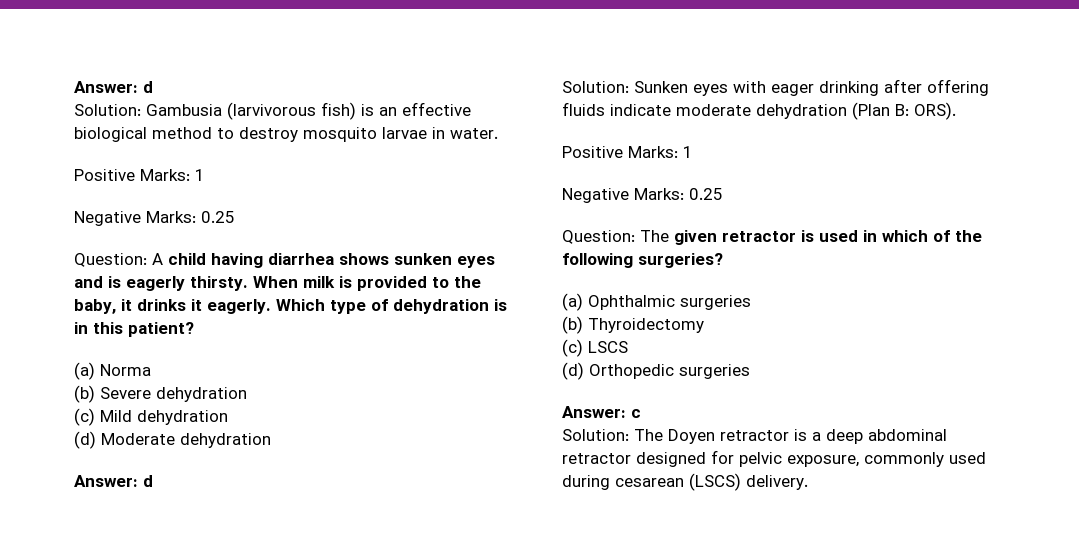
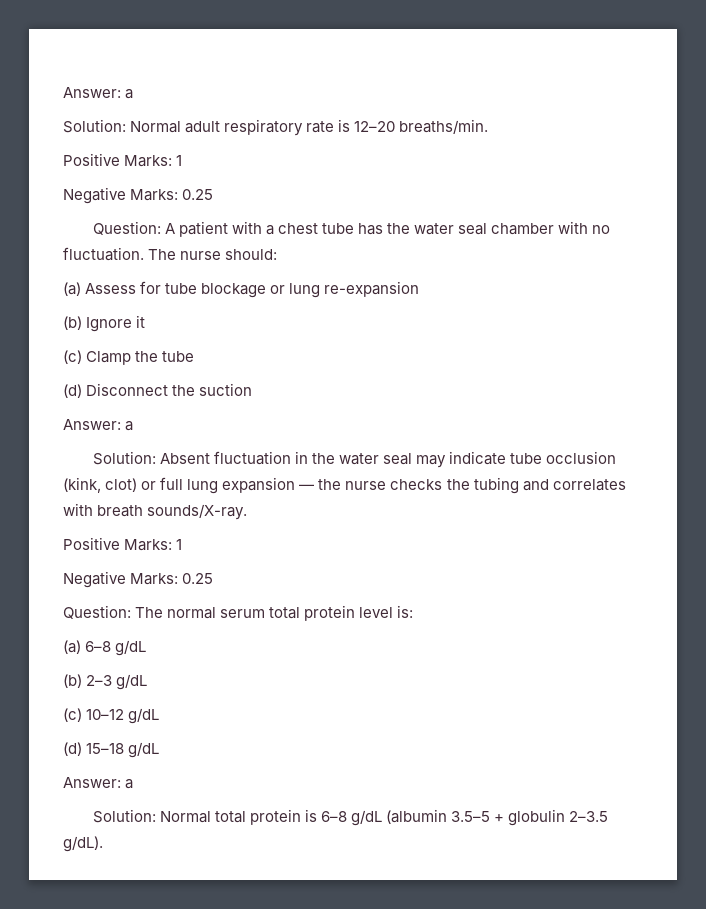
[74,81,153,93] [74,102,471,120] [74,127,498,142] Answer: d // Solution: Gambusia (larvivorous fish) is an effective biological method to destroy mosquito larvae in water. -> [63,87,134,99] [63,119,489,136] Answer: a // Solution: Normal adult respiratory rate is 12–20 breaths/min.
[168,253,495,268] [74,276,481,291] [74,299,507,314] [74,322,194,337] [74,362,151,380] [74,385,247,403] [74,408,228,426] [74,431,271,449] [74,475,153,487] [562,79,989,96] [562,102,956,120] child having diarrhea shows sunken eyes and is eagerly thirsty. When milk is provided to the baby, it drinks it eagerly. Which type of dehydration is in this patient? // (a) Norma // (b) Severe dehydration // (c) Mild dehydration // (d) Moderate dehydration // Answer: d // Solution: Sunken eyes with eager drinking after offering fluids indicate moderate dehydration (Plan B: ORS). -> [178,221,611,237] [63,247,278,261] [63,281,420,298] [63,315,146,332] [63,350,195,365] [63,383,253,398] [63,419,134,431] [92,451,617,468] [63,477,626,494] [63,503,248,520] patient with a chest tube has the water seal chamber with no fluctuation. The nurse should: // (a) Assess for tube blockage or lung re-expansion // (b) Ignore it // (c) Clamp the tube // (d) Disconnect the suction // Answer: a // Solution: Absent fluctuation in the water seal may indicate tube occlusion (kink, clot) or full lung expansion — the nurse checks the tubing and correlates with breath sounds/X-ray.
[674,230,982,245] [562,253,723,268] [562,293,751,311] [562,316,704,334] [562,339,628,357] [562,362,750,380] [562,406,641,418] [562,429,947,444] [562,450,986,467] [562,473,808,491] given retractor is used in which of the following surgeries? // (a) Ophthalmic surgeries // (b) Thyroidectomy // (c) LSCS // (d) Orthopedic surgeries // Answer: c // Solution: The Doyen retractor is a deep abdominal retractor designed for pelvic exposure, commonly used during cesarean (LSCS) delivery. -> [167,605,414,621] [63,640,147,656] [63,674,148,690] [63,708,160,724] [63,742,160,758] [63,777,134,789] [92,809,609,826] [63,836,103,852] normal serum total protein level is: // (a) 6–8 g/dL // (b) 2–3 g/dL // (c) 10–12 g/dL // (d) 15–18 g/dL // Answer: a // Solution: Normal total protein is 6–8 g/dL (albumin 3.5–5 + globulin 2–3.5 g/dL).

